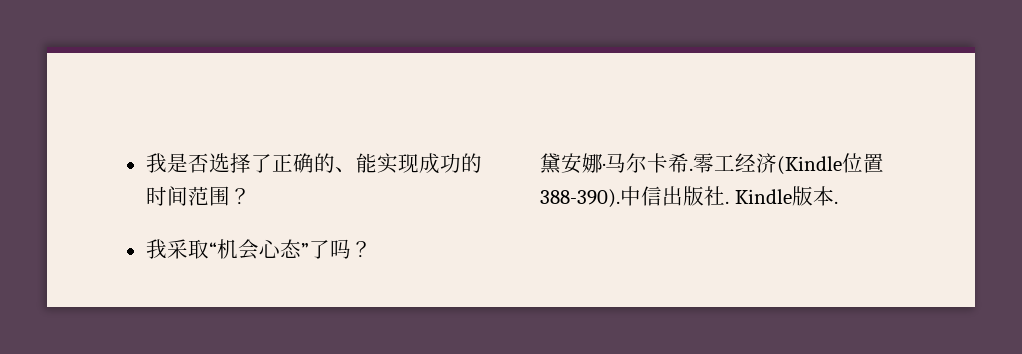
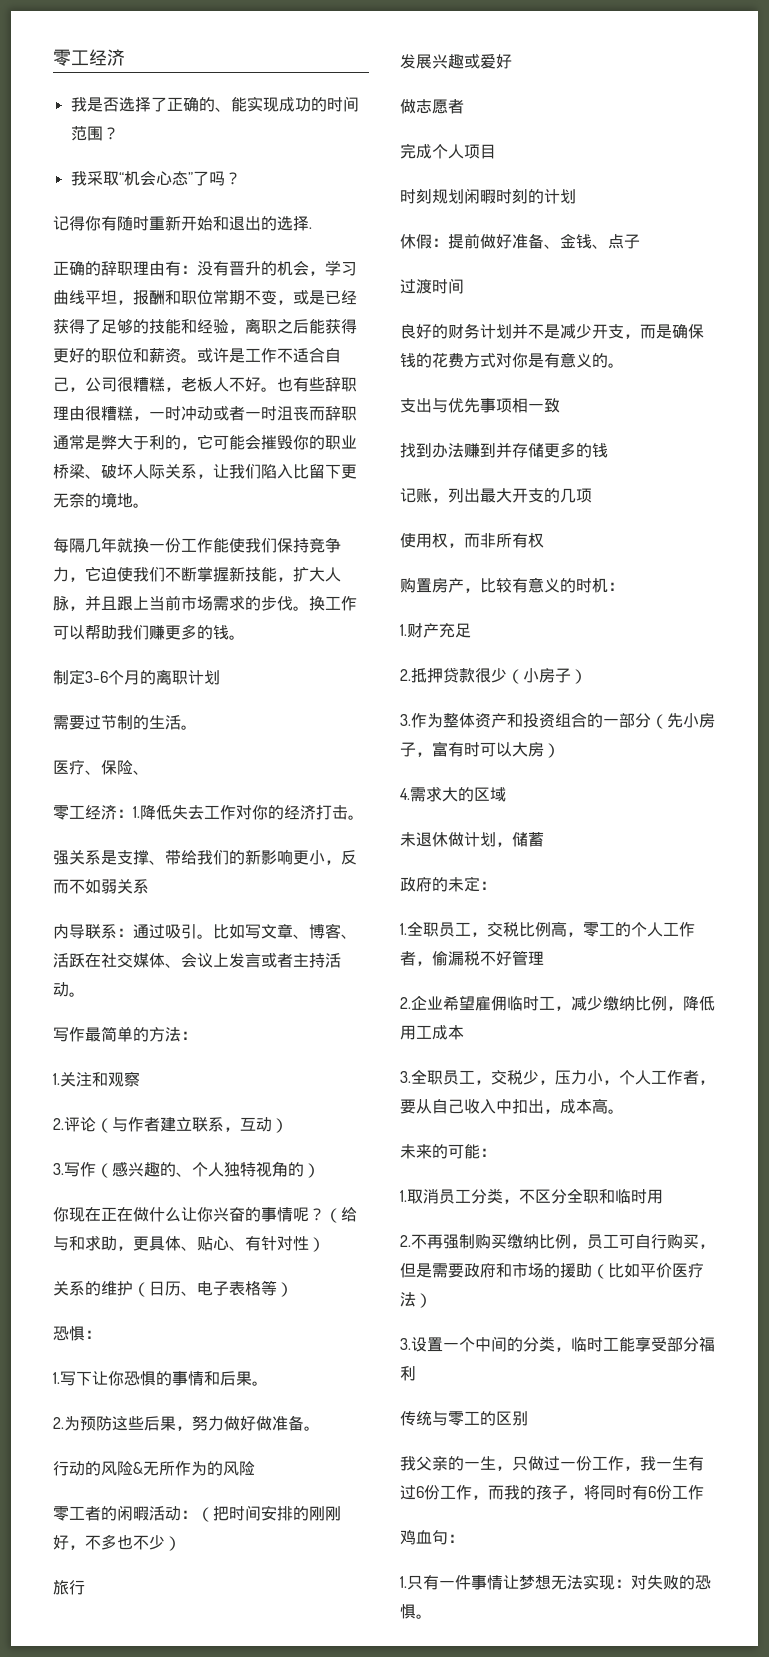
(145, 163) none -> [53,49,125,66] 零工经济 //
[540,153,884,175] [540,186,838,208] 黛安娜·马尔卡希.零工经济(Kindle位置388-390).中信出版社. Kindle版本. -> [53,215,312,231] [53,260,357,276] [53,290,357,305] [53,318,357,334] [53,347,341,363] [53,377,357,392] [53,406,357,421] [53,434,357,450] [53,464,357,479] [53,492,149,508] [53,537,341,553] [53,566,341,582] [53,595,357,611] [53,624,245,640] [53,669,220,685] [53,715,197,730] [53,759,149,775] [53,805,364,820] [53,849,357,865] [53,879,149,894] [53,923,357,939] [53,952,341,968] [53,982,85,997] [53,1026,197,1042] [53,1071,140,1087] [53,1117,288,1133] [53,1161,320,1178] [53,1206,357,1223] [53,1235,325,1252] [53,1280,293,1297] [53,1326,101,1341] [53,1371,268,1386] [53,1415,320,1431] [53,1461,255,1476] [53,1505,341,1522] [53,1534,181,1551] [53,1580,85,1595] [400,54,512,69] [400,99,464,114] [400,143,496,159] [400,188,576,204] [400,233,640,249] [400,278,464,294] [400,323,704,339] [400,352,624,368] [400,398,560,413] [400,442,608,458] [400,488,592,503] [400,533,544,548] [400,577,624,593] [400,623,471,638] [400,667,587,684] [400,712,715,729] [400,741,560,758] [400,786,506,802] [400,832,544,847] [400,876,496,892] [400,921,695,937] [400,950,544,966] [400,995,715,1011] [400,1025,464,1040] [400,1069,715,1085] [400,1098,624,1114] [400,1144,496,1159] [400,1188,663,1204] [400,1234,715,1249] [400,1262,704,1279] [400,1292,432,1308] [400,1336,715,1352] [400,1366,416,1381] [400,1411,528,1426] [400,1456,704,1471] [400,1484,704,1500] [400,1529,464,1545] [400,1574,711,1590] [400,1604,432,1619] 记得你有随时重新开始和退出的选择. // 正确的辞职理由有：没有晋升的机会，学习曲线平坦，报酬和职位常期不变，或是已经获得了足够的技能和经验，离职之后能获得更好的职位和薪资。或许是工作不适合自己，公司很糟糕，老板人不好。也有些辞职理由很糟糕，一时冲动或者一时沮丧而辞职通常是弊大于利的，它可能会摧毁你的职业桥梁、破坏人际关系，让我们陷入比留下更无奈的境地。 // 每隔几年就换一份工作能使我们保持竞争力，它迫使我们不断掌握新技能，扩大人脉，并且跟上当前市场需求的步伐。换工作可以帮助我们赚更多的钱。 // 制定3-6个月的离职计划 // 需要过节制的生活。 // 医疗、保险、 // 零工经济：1.降低失去工作对你的经济打击。 // 强关系是支撑、带给我们的新影响更小，反而不如弱关系 // 内导联系：通过吸引。比如写文章、博客、活跃在社交媒体、会议上发言或者主持活动。 // 写作最简单的方法： // 1.关注和观察 // 2.评论（与作者建立联系，互动） // 3.写作（感兴趣的、个人独特视角的） // 你现在正在做什么让你兴奋的事情呢？（给与和求助，更具体、贴心、有针对性） // 关系的维护（日历、电子表格等） // 恐惧： // 1.写下让你恐惧的事情和后果。 // 2.为预防这些后果，努力做好做准备。 // 行动的风险&无所作为的风险 // 零工者的闲暇活动：（把时间安排的刚刚好，不多也不少） // 旅行 // 发展兴趣或爱好 // 做志愿者 // 完成个人项目 // 时刻规划闲暇时刻的计划 // 休假：提前做好准备、金钱、点子 // 过渡时间 // 良好的财务计划并不是减少开支，而是确保钱的花费方式对你是有意义的。 // 支出与优先事项相一致 // 找到办法赚到并存储更多的钱 // 记账，列出最大开支的几项 // 使用权，而非所有权 // 购置房产，比较有意义的时机： // 1.财产充足 // 2.抵押贷款很少（小房子） // 3.作为整体资产和投资组合的一部分（先小房子，富有时可以大房） // 4.需求大的区域 // 未退休做计划，储蓄 // 政府的未定： // 1.全职员工，交税比例高，零工的个人工作者，偷漏税不好管理 // 2.企业希望雇佣临时工，减少缴纳比例，降低用工成本 // 3.全职员工，交税少，压力小，个人工作者，要从自己收入中扣出，成本高。 // 未来的可能： // 1.取消员工分类，不区分全职和临时用 // 2.不再强制购买缴纳比例，员工可自行购买，但是需要政府和市场的援助（比如平价医疗法） // 3.设置一个中间的分类，临时工能享受部分福利 // 传统与零工的区别 // 我父亲的一生，只做过一份工作，我一生有过6份工作，而我的孩子，将同时有6份工作 // 鸡血句： // 1.只有一件事情让梦想无法实现：对失败的恐惧。

